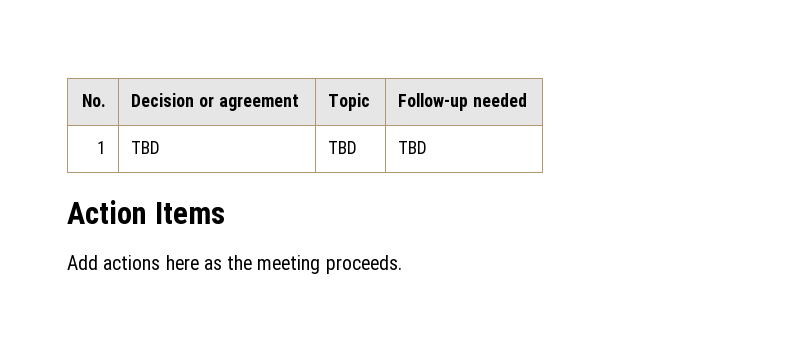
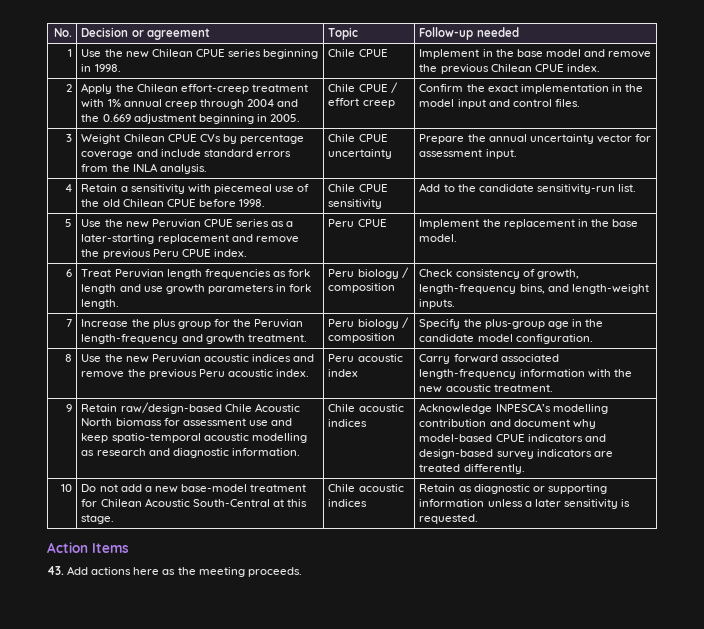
[131,141,161,154] [328,141,358,154] [398,141,428,154] TBD | TBD | TBD -> [81,49,319,59] [81,64,121,72] [328,49,388,57] [419,49,652,59] [419,64,600,74] [65,84,72,92] [81,83,308,94] [81,99,299,109] [81,114,301,124] [328,82,398,93] [328,98,395,108] [419,84,644,94] [419,99,580,109] [65,134,72,142] [81,134,305,144] [81,149,291,159] [81,163,207,174] [328,134,388,142] [328,149,393,159] [419,134,652,144] [419,149,517,159] [64,184,72,192] [81,184,310,194] [81,199,266,207] [328,184,388,192] [328,199,383,209] [419,183,637,194] [64,219,72,227] [81,219,294,228] [81,234,299,244] [81,249,247,259] [328,219,387,227] [419,219,639,229] [419,234,458,242] [65,269,72,277] [81,269,311,279] [81,284,312,294] [81,299,120,309] [328,267,409,279] [328,283,396,293] [419,269,579,279] [419,284,649,294] [419,299,456,309] [65,319,72,327] [81,319,304,329] [81,334,307,344] [328,317,409,329] [328,333,396,343] [419,319,604,329] [419,334,593,344] [64,354,72,362] [81,354,315,363] [81,369,310,379] [328,354,403,362] [328,369,359,377] [419,354,559,364] [419,369,632,379] [419,384,553,393] [65,404,72,412] [81,402,300,414] [81,418,293,426] [81,433,307,443] [81,448,300,458] [328,404,404,412] [328,419,368,427] [419,403,608,414] [419,419,596,429] [419,434,606,442] [419,449,613,459] [419,464,525,474] [60,484,72,492] [81,484,307,493] [81,498,308,507] [81,514,115,524] [328,484,404,492] [328,499,368,507] [419,484,607,494] [419,499,631,509] [419,514,479,524] Use the new Chilean CPUE series beginning in 1998. | Chile CPUE | Implement in the base model and remove the previous Chilean CPUE index. // 2 | Apply the Chilean effort-creep treatment with 1% annual creep through 2004 and the 0.669 adjustment beginning in 2005. | Chile CPUE / effort creep | Confirm the exact implementation in the model input and control files. // 3 | Weight Chilean CPUE CVs by percentage coverage and include standard errors from the INLA analysis. | Chile CPUE uncertainty | Prepare the annual uncertainty vector for assessment input. // 4 | Retain a sensitivity with piecemeal use of the old Chilean CPUE before 1998. | Chile CPUE sensitivity | Add to the candidate sensitivity-run list. // 5 | Use the new Peruvian CPUE series as a later-starting replacement and remove the previous Peru CPUE index. | Peru CPUE | Implement the replacement in the base model. // 6 | Treat Peruvian length frequencies as fork length and use growth parameters in fork length. | Peru biology / composition | Check consistency of growth, length-frequency bins, and length-weight inputs. // 7 | Increase the plus group for the Peruvian length-frequency and growth treatment. | Peru biology / composition | Specify the plus-group age in the candidate model configuration. // 8 | Use the new Peruvian acoustic indices and remove the previous Peru acoustic index. | Peru acoustic index | Carry forward associated length-frequency information with the new acoustic treatment. // 9 | Retain raw/design-based Chile Acoustic North biomass for assessment use and keep spatio-temporal acoustic modelling as research and diagnostic information. | Chile acoustic indices | Acknowledge INPESCA’s modelling contribution and document why model-based CPUE indicators and design-based survey indicators are treated differently. // 10 | Do not add a new base-model treatment for Chilean Acoustic South-Central at this stage. | Chile acoustic indices | Retain as diagnostic or supporting information unless a later sensitivity is requested.
(226, 213) none -> [47,566,64,575] 43.

